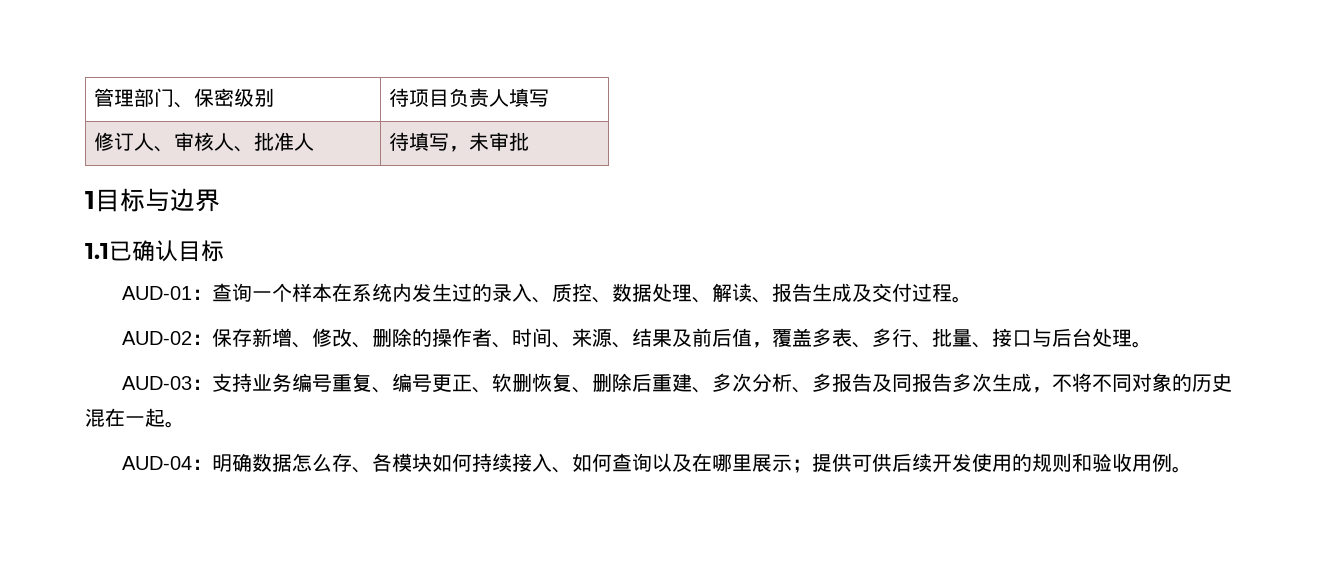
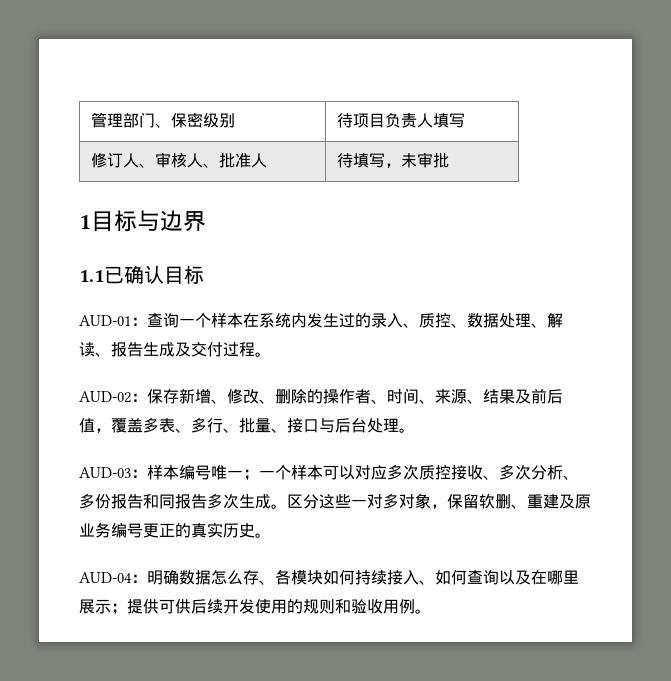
[212,373,693,393] 支持业务编号重复、编号更正、软删恢复、删除后重建 -> [147,464,483,481] 样本编号唯一；一个样本可以对应多次质控接收
[832,373,893,392] 报告及 -> [95,494,159,509] 份报告和
[1032,373,1233,393] [85,408,165,427] ，不将不同对象的历史混在一起 -> [271,493,591,509] [79,522,255,538] 。区分这些一对多对象，保留软删、重建及原业务编号更正的真实历史

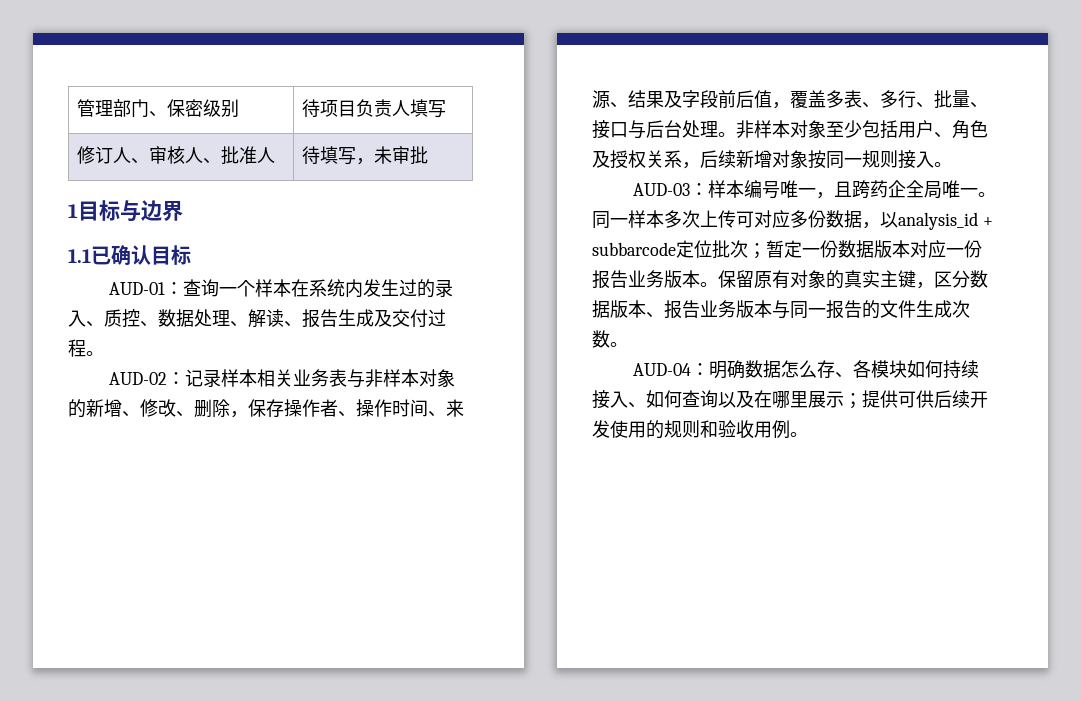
[147,389,179,404] 保存 -> [185,369,456,388] [68,399,86,418] 记录样本相关业务表与非样本对象的
[307,389,323,404] 的 -> [230,399,284,418] ，保存
(387, 401) none -> [356,399,392,417] 操作
(531, 396) none -> [682,90,718,108] 字段
(415, 430) none -> [736,120,988,139] [592,150,952,169] 非样本对象至少包括用户、角色及授权关系，后续新增对象按同一规则接入。
[243,464,579,481] [79,493,591,509] [79,522,255,538] ；一个样本可以对应多次质控接收、多次分析、多份报告和同报告多次生成。区分这些一对多对象，保留软删、重建及原业务编号更正的真实历史 -> [816,180,997,199] [592,210,993,230] [592,240,982,259] [592,270,988,289] [592,300,970,319] [592,330,610,348] ，且跨药企全局唯一。同一样本多次上传可对应多份数据，以analysis_id + subbarcode定位批次；暂定一份数据版本对应一份报告业务版本。保留原有对象的真实主键，区分数据版本、报告业务版本与同一报告的文件生成次数

